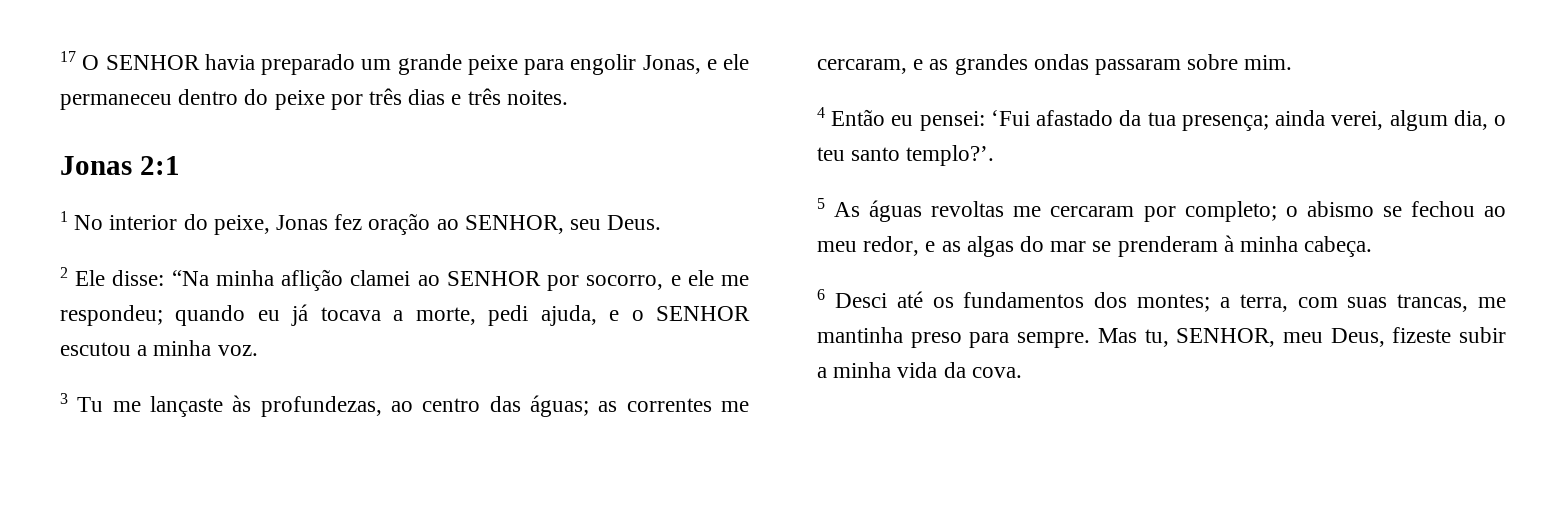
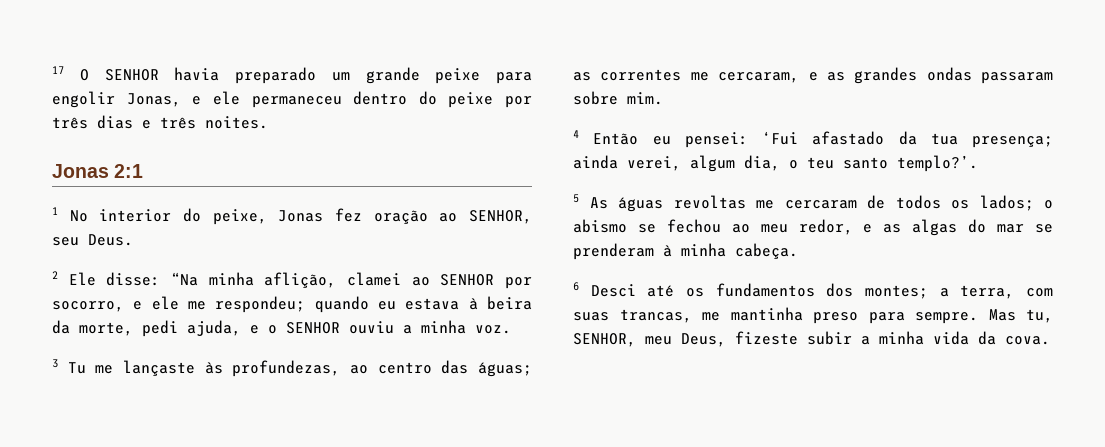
[281,269,344,291] aflição -> [264,272,337,289] aflição,
[291,304,404,326] já tocava a -> [405,296,532,310] [52,320,70,334] estava à beira da
[60,342,131,356] escutou -> [349,321,394,334] ouviu
[1143,201,1277,222] por completo; -> [867,195,1034,211] de todos os lados;

